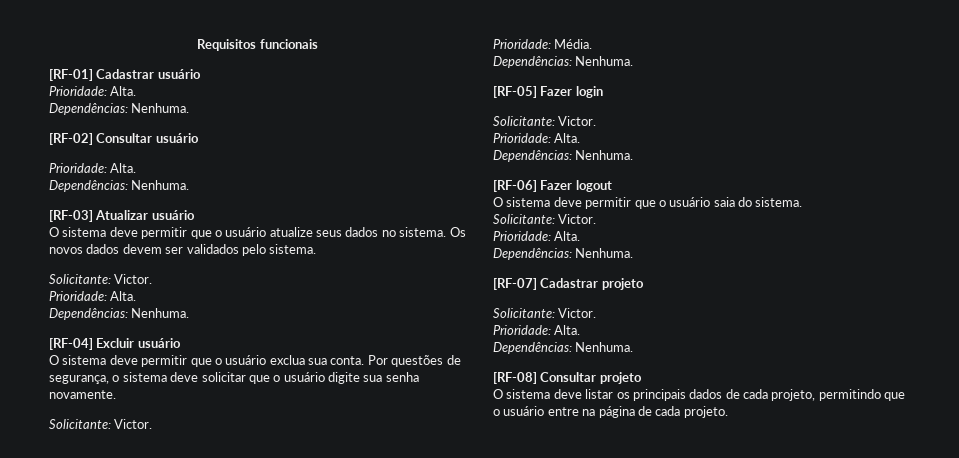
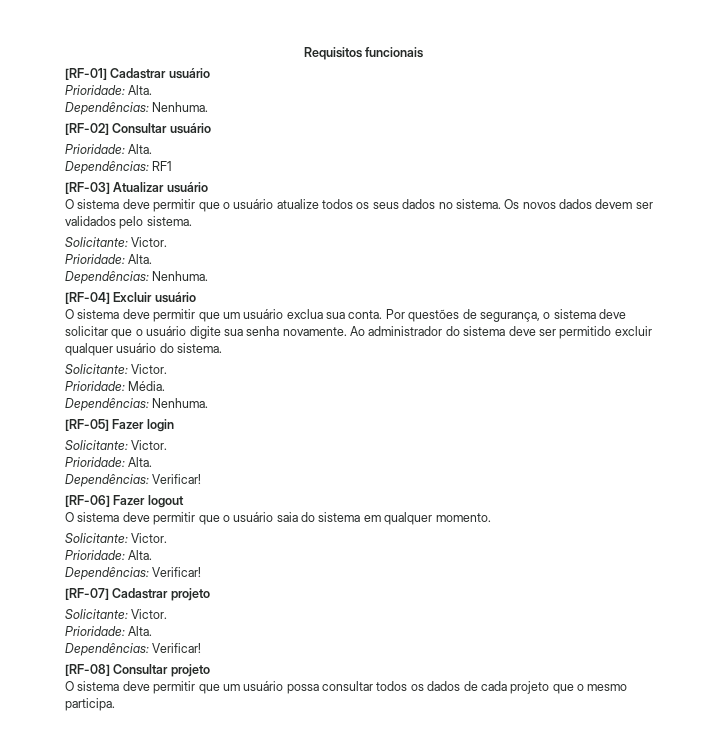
[131,180,190,190] Nenhuma. -> [152,161,173,171] RF1
(313, 232) none -> [322,199,370,209] todos os
[214,358,222,365] o -> [222,312,240,319] um
(116, 394) none -> [350,326,652,339] [65,343,223,356] Ao administrador do sistema deve ser permitido excluir qualquer usuário do sistema.
[575,150,634,160] Nenhuma. -> [152,474,202,484] Verificar!
[755,197,803,207] [493,214,597,224] [493,231,581,241] [493,248,634,260] sistema. // Solicitante: Victor. // Prioridade: Alta. // Dependências: Nenhuma. -> [318,512,491,525] [65,533,168,543] [65,550,153,560] [65,567,202,580] sistema em qualquer momento. // Solicitante: Victor. // Prioridade: Alta. // Dependências: Verificar!
[575,342,634,352] Nenhuma. -> [152,643,202,653] Verificar!
[585,389,906,401] [493,406,728,418] listar os principais dados de cada projeto, permitindo que o usuário entre na página de cada projeto. -> [153,681,628,694] [65,698,115,711] permitir que um usuário possa consultar todos os dados de cada projeto que o mesmo participa.

